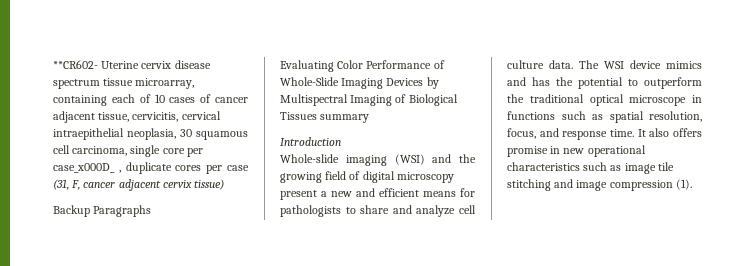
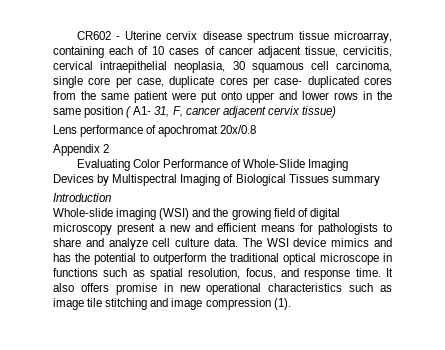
[53,60,98,69] **CR602- -> [76,31,120,40] CR602 -
[53,163,121,173] case_x000D_ , -> [137,78,164,87] case,
[227,165,249,171] [53,179,69,190] case (31, -> [274,76,392,88] [53,91,393,103] [53,106,170,118] case- duplicated cores from the same patient were put onto upper and lower rows in the same position ( A1- 31,
[53,205,152,217] Backup Paragraphs -> [53,125,257,137] [53,144,110,156] Lens performance of apochromat 20x/0.8 // Appendix 2

